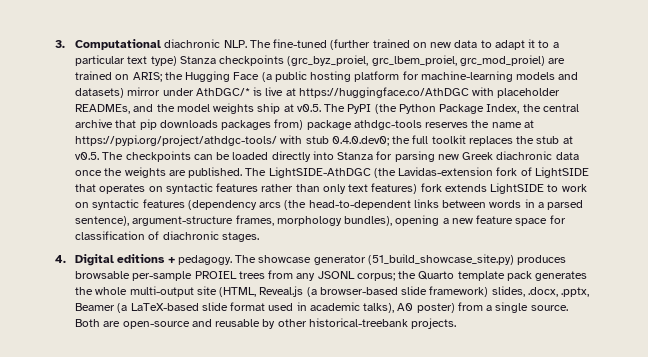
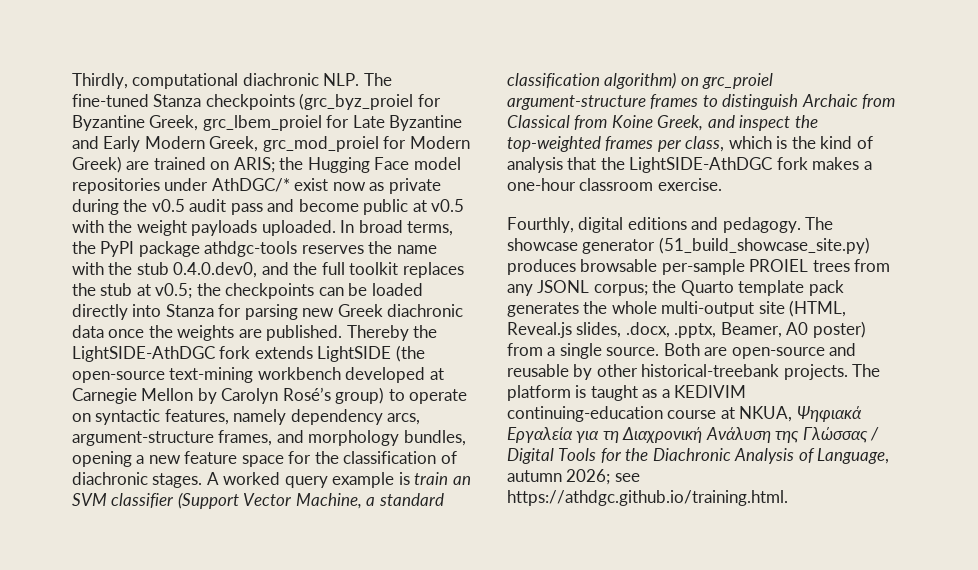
[55,39,162,50] 3. Computational -> [72,73,239,89] Thirdly, computational
[330,39,559,50] [75,55,545,66] (further trained on new data to adapt it to a particular text type) Stanza checkpoints (grc_byz_proiel, grc_lbem_proiel, grc_mod_proiel) -> [153,93,441,110] [72,115,463,131] [72,136,470,152] [72,156,122,173] Stanza checkpoints (grc_byz_proiel for Byzantine Greek, grc_lbem_proiel for Late Byzantine and Early Modern Greek, grc_mod_proiel for Modern Greek)
[261,71,579,82] [75,87,561,98] [75,103,579,114] [75,119,304,130] (a public hosting platform for machine-learning models and datasets) mirror under AthDGC/* is live at https://huggingface.co/AthDGC with placeholder READMEs, and the model weights ship at v0.5. The PyPI (the Python Package Index, the central archive that pip downloads packages from) -> [413,157,461,170] [72,178,441,194] [72,199,465,215] [72,220,454,236] [72,241,135,257] model repositories under AthDGC/* exist now as private during the v0.5 audit pass and become public at v0.5 with the weight payloads uploaded. In broad terms, the PyPI
[523,120,534,128] [75,135,389,146] at https://pypi.org/project/athdgc-tools/ with stub 0.4.0.dev0; -> [72,262,289,278] with the stub 0.4.0.dev0, and
[75,152,124,160] v0.5. The -> [155,283,221,299] v0.5; the
[245,167,589,178] [75,183,587,194] [75,199,584,210] [75,215,393,226] The LightSIDE-AthDGC (the Lavidas-extension fork of LightSIDE that operates on syntactic features rather than only text features) fork extends LightSIDE to work on syntactic features (dependency arcs (the head-to-dependent links between words in a parsed sentence), argument-structure frames, morphology bundles), -> [346,325,438,341] [72,345,425,362] [72,367,444,383] [72,387,468,404] [72,409,421,425] [72,430,466,446] Thereby the LightSIDE-AthDGC fork extends LightSIDE (the open-source text-mining workbench developed at Carnegie Mellon by Carolyn Rosé’s group) to operate on syntactic features, namely dependency arcs, argument-structure frames, and morphology bundles,
(566, 219) none -> [314,451,339,464] the
[55,254,175,266] // 4. Digital editions + -> [206,472,471,488] [72,492,444,509] [507,72,774,89] [507,94,896,110] [507,115,818,131] [507,136,873,152] [507,157,872,173] [507,178,722,191] [507,217,719,233] A worked query example is train an SVM classifier (Support Vector Machine, a standard classification algorithm) on grc_proiel argument-structure frames to distinguish Archaic from Classical from Koine Greek, and inspect the top-weighted frames per class, which is the kind of analysis that the LightSIDE-AthDGC fork makes a one-hour classroom exercise. // Fourthly, digital editions and
[306,286,590,297] [75,302,395,313] (a browser-based slide framework) slides, .docx, .pptx, Beamer (a LaTeX-based slide format used in academic talks), -> [576,322,782,338] slides, .docx, .pptx, Beamer,
(457, 323) none -> [852,364,881,377] [507,385,747,401] [507,406,862,422] [507,427,880,443] [507,448,890,464] [507,469,640,485] [507,490,788,506] The platform is taught as a KEDIVIM continuing-education course at NKUA, Ψηφιακά Εργαλεία για τη Διαχρονική Ανάλυση της Γλώσσας / Digital Tools for the Diachronic Analysis of Language, autumn 2026; see https://athdgc.github.io/training.html.

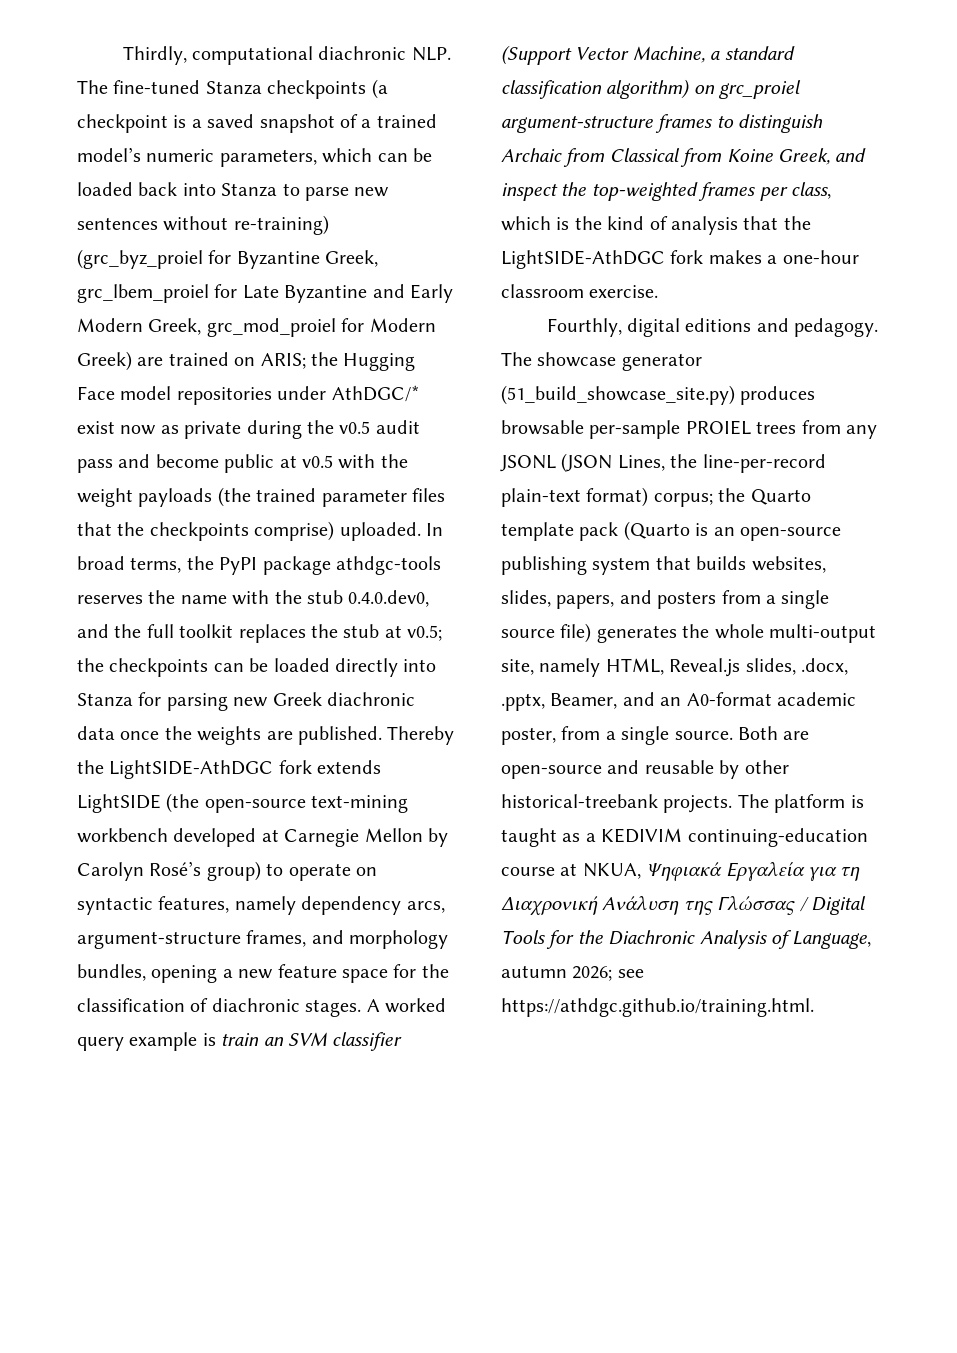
(295, 102) none -> [371,79,388,99] [77,114,437,133] [77,147,432,167] [77,182,390,201] [77,215,329,235] (a checkpoint is a saved snapshot of a trained model’s numeric parameters, which can be loaded back into Stanza to parse new sentences without re-training)
(258, 228) none -> [217,487,445,507] [77,521,335,541] (the trained parameter files that the checkpoints comprise)
(590, 286) none -> [561,453,826,473] [501,487,649,507] (JSON Lines, the line-per-record plain-text format)
(844, 288) none -> [623,521,841,541] [501,556,826,575] [501,590,830,609] [501,623,592,643] (Quarto is an open-source publishing system that builds websites, slides, papers, and posters from a single source file)
[758,300,847,317] site (HTML, -> [501,658,664,677] site, namely HTML,
[786,321,866,338] A0 poster) -> [622,692,856,706] [501,727,556,745] and an A0-format academic poster,

